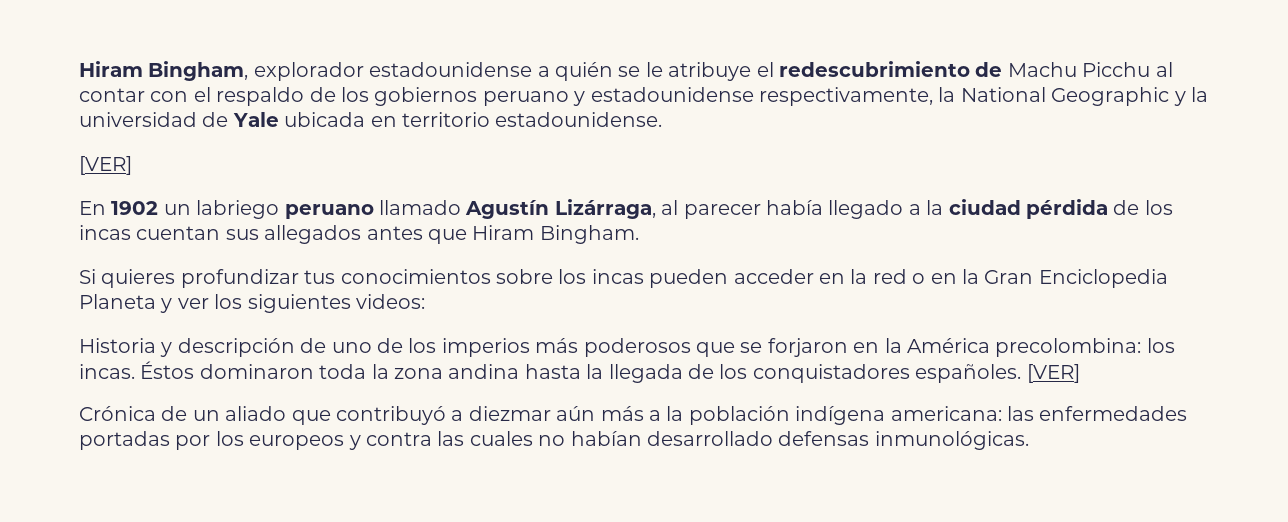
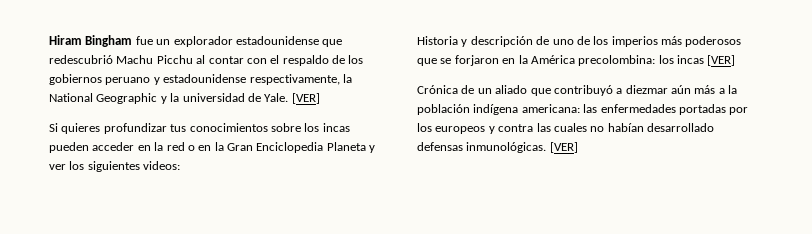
[79,61,1003,81] Hiram Bingham, explorador estadounidense a quién se le atribuye el redescubrimiento de -> [49,35,343,47] [49,55,113,64] Hiram Bingham fue un explorador estadounidense que redescubrió
[232,112,663,127] [79,156,132,175] [79,199,1173,219] [79,225,639,244] Yale ubicada en territorio estadounidense. // [VER] // En 1902 un labriego peruano llamado Agustín Lizárraga, al parecer había llegado a la ciudad pérdida de los incas cuentan sus allegados antes que Hiram Bingham. -> [264,93,320,104] Yale. [VER]
[79,361,1022,383] incas. Éstos dominaron toda la zona andina hasta la llegada de los conquistadores españoles. -> [677,55,704,64] incas
(1029, 440) none -> [549,142,578,153] [VER]

